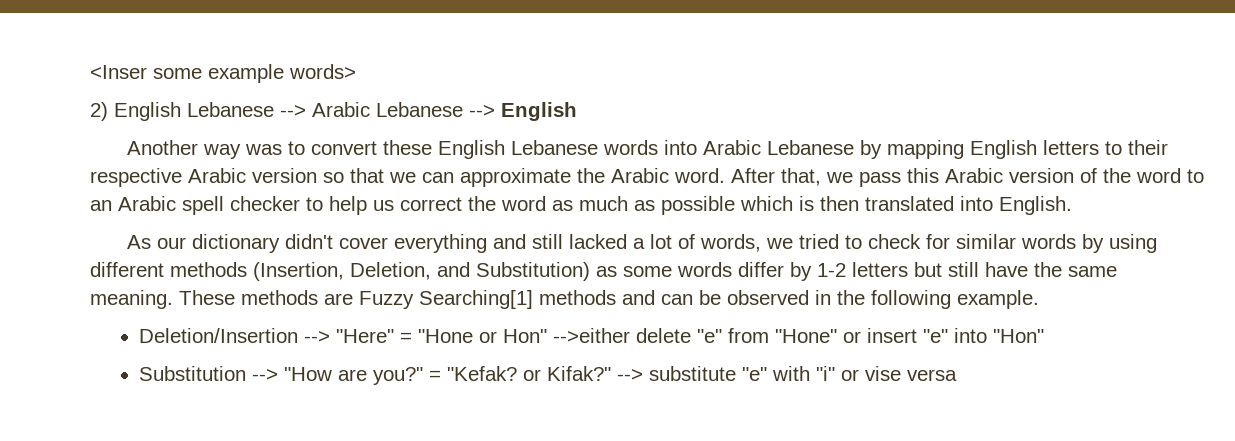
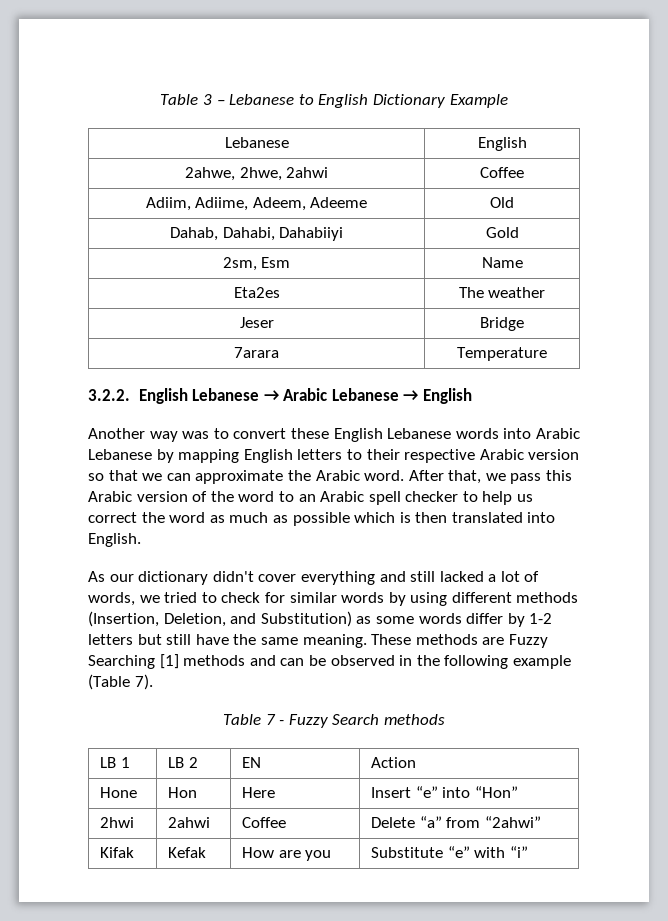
[90,64,356,83] [90,102,495,121] <Inser some example words> // 2) English Lebanese --> Arabic Lebanese --> -> [160,94,508,108] [224,137,289,148] [477,137,527,151] [184,167,329,181] [480,167,524,178] [145,197,368,211] [490,197,514,208] [169,227,344,241] [485,227,519,238] [222,257,291,271] [481,257,523,268] [233,287,280,298] [458,287,546,298] [239,317,274,328] [480,317,524,331] [234,347,279,358] [457,347,547,361] [88,388,419,404] Table 3 – Lebanese to English Dictionary Example // Lebanese | English // 2ahwe, 2hwe, 2ahwi | Coffee // Adiim, Adiime, Adeem, Adeeme | Old // Dahab, Dahabi, Dahabiiyi | Gold // 2sm, Esm | Name // Eta2es | The weather // Jeser | Bridge // 7arara | Temperature // 3.2.2. English Lebanese → Arabic Lebanese →
[419,290,533,309] Searching[1] -> [88,654,179,669] Searching [1]
[957,290,1039,309] [139,328,1045,343] [139,366,958,385] example. // Deletion/Insertion --> "Here" = "Hone or Hon" -->either delete "e" from "Hone" or insert "e" into "Hon" // Substitution --> "How are you?" = "Kefak? or Kifak?" --> substitute "e" with "i" or vise versa -> [512,655,571,669] [88,674,153,690] [223,714,445,728] [99,757,130,768] [167,757,198,768] [241,757,261,768] [370,757,416,768] [99,787,137,798] [167,787,197,798] [241,787,275,798] [370,786,518,798] [99,817,134,828] [167,817,210,828] [241,817,286,828] [370,816,541,828] [99,847,134,858] [167,847,206,858] [241,847,332,861] [370,846,528,858] example (Table 7). // Table 7 - Fuzzy Search methods // LB 1 | LB 2 | EN | Action // Hone | Hon | Here | Insert “e” into “Hon” // 2hwi | 2ahwi | Coffee | Delete “a” from “2ahwi” // Kifak | Kefak | How are you | Substitute “e” with “i”

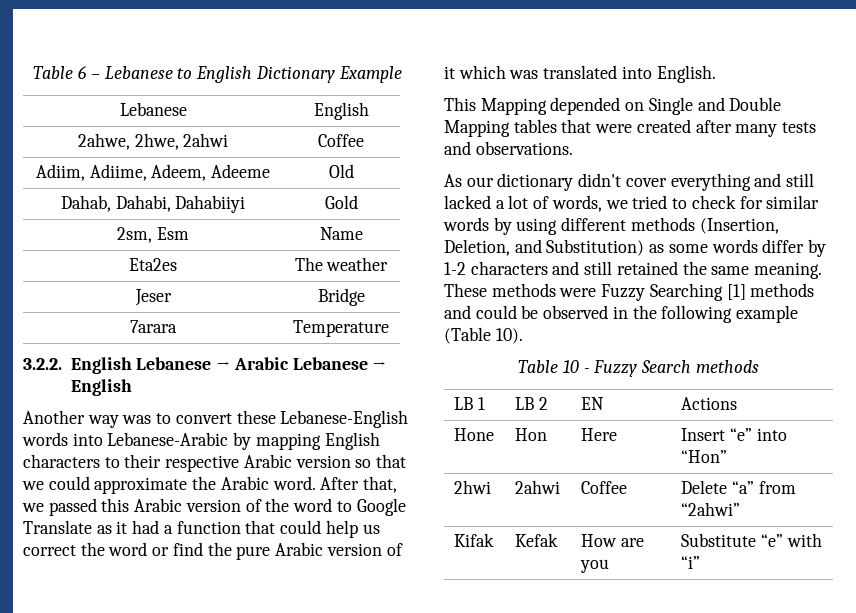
[160,94,213,105] Table 3 -> [33,66,87,79] Table 6
[333,428,580,442] [88,449,152,460] English Lebanese words into Arabic Lebanese -> [280,410,409,428] [22,432,229,446] Lebanese-English words into Lebanese-Arabic
[297,449,343,460] letters -> [23,454,100,468] characters
[166,473,191,481] can -> [48,476,90,490] could
[510,473,542,484] pass -> [48,498,97,516] passed
[298,491,478,505] an Arabic spell checker to -> [356,498,406,516] [23,520,322,534] Google Translate as it had a function that could
[209,512,556,526] [88,533,141,547] as much as possible which is then translated into English. -> [152,542,403,560] [444,65,716,83] [444,97,782,115] [444,119,817,137] [444,141,573,155] or find the pure Arabic version of it which was translated into English. // This Mapping depended on Single and Double Mapping tables that were created after many tests and observations.
[88,634,229,645] letters but still have -> [470,261,678,275] characters and still retained
[482,637,505,645] are -> [559,288,597,297] were
[280,658,305,666] can -> [475,305,517,319] could
[134,674,153,690] [223,714,276,725] 7). // Table 7 -> [495,328,523,344] [518,360,579,373] 10). // Table 10
[370,757,416,768] Action -> [681,397,738,410] Actions

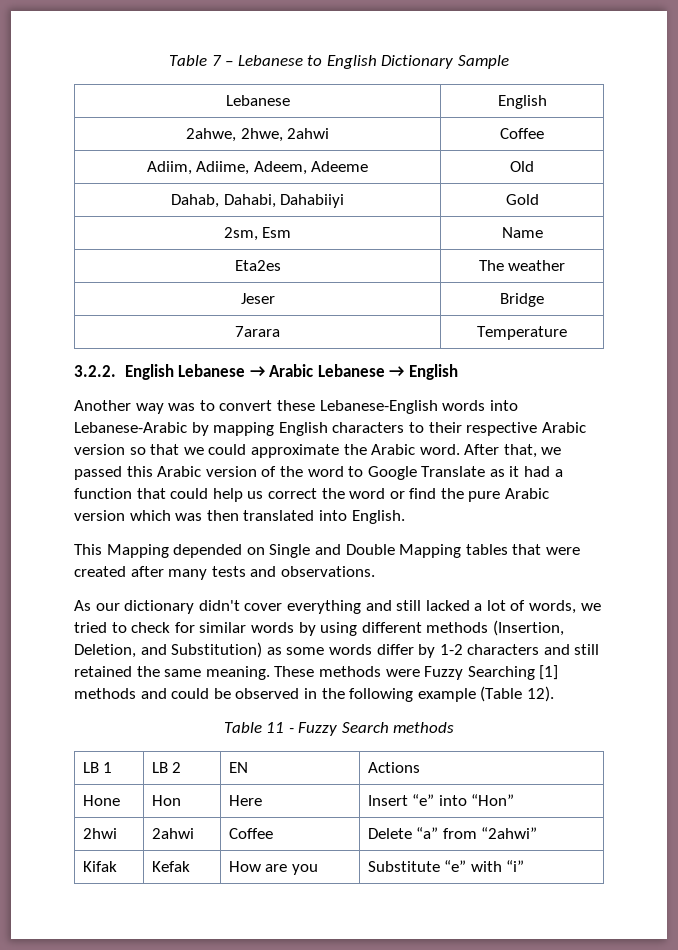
[33,66,87,79] Table 6 -> [168,55,222,66] Table 7
[338,66,402,83] Example -> [458,55,510,69] Sample
[386,543,403,556] [444,66,455,79] of it -> (125, 515) none
(539, 74) none -> [206,510,239,521] then
[495,328,523,344] [518,360,579,373] 10). // Table 10 -> [526,686,554,702] [223,722,285,733] 12). // Table 11

